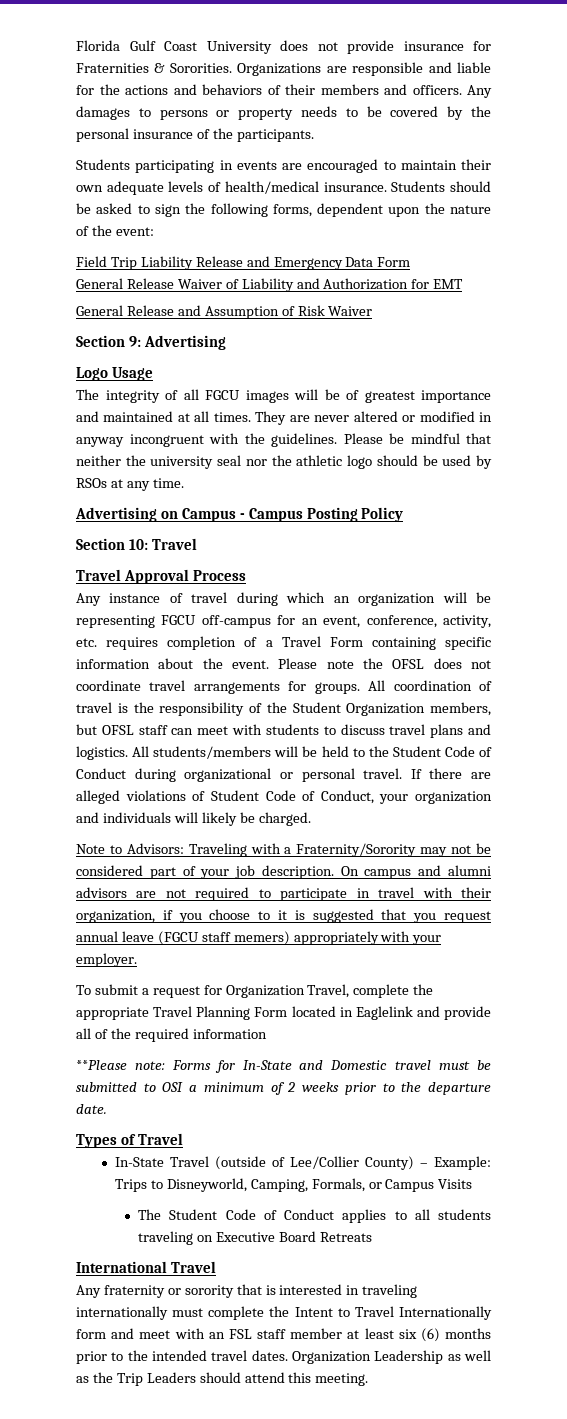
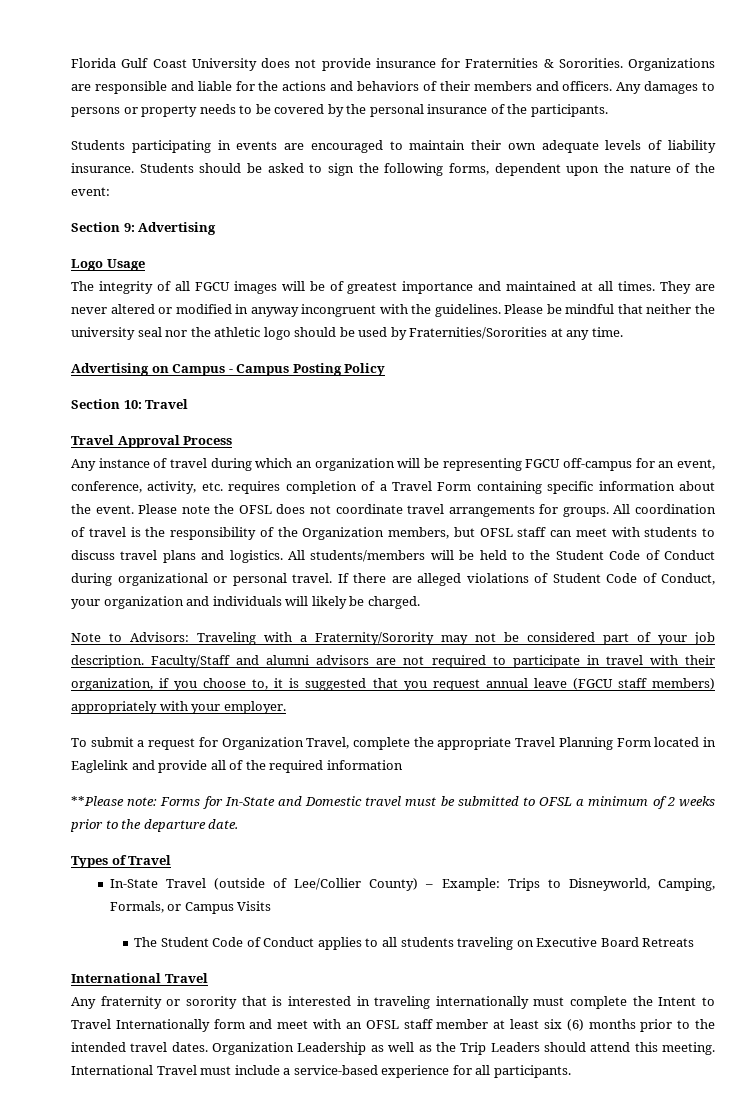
[224,181,319,194] health/medical -> [667,140,716,153] liability
[76,256,411,270] [76,278,464,292] [76,305,373,319] // Field Trip Liability Release and Emergency Data Form // General Release Waiver of Liability and Authorization for EMT // General Release and Assumption of Risk Waiver -> (110, 191) none
[76,478,107,488] RSOs -> [409,327,548,339] Fraternities/Sororities
[292,702,341,713] Student -> (298, 532) none
[340,866,412,879] On campus -> [151,655,231,668] Faculty/Staff
[258,911,271,920] to -> [252,679,269,690] to,
[233,931,290,945] memers) -> [652,678,715,690] members)
[162,1082,184,1092] OSI -> [539,797,573,806] OFSL
[228,1329,252,1339] FSL -> [365,1020,399,1029] OFSL
(369, 1379) none -> [71,1065,571,1078] International Travel must include a service-based experience for all participants.

